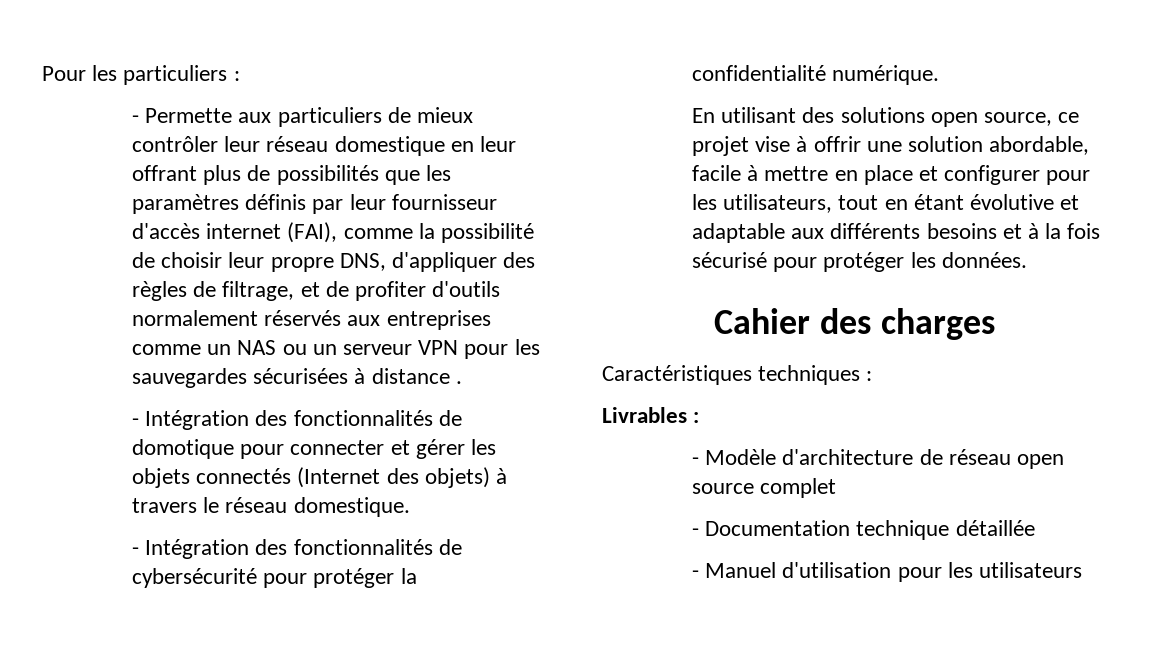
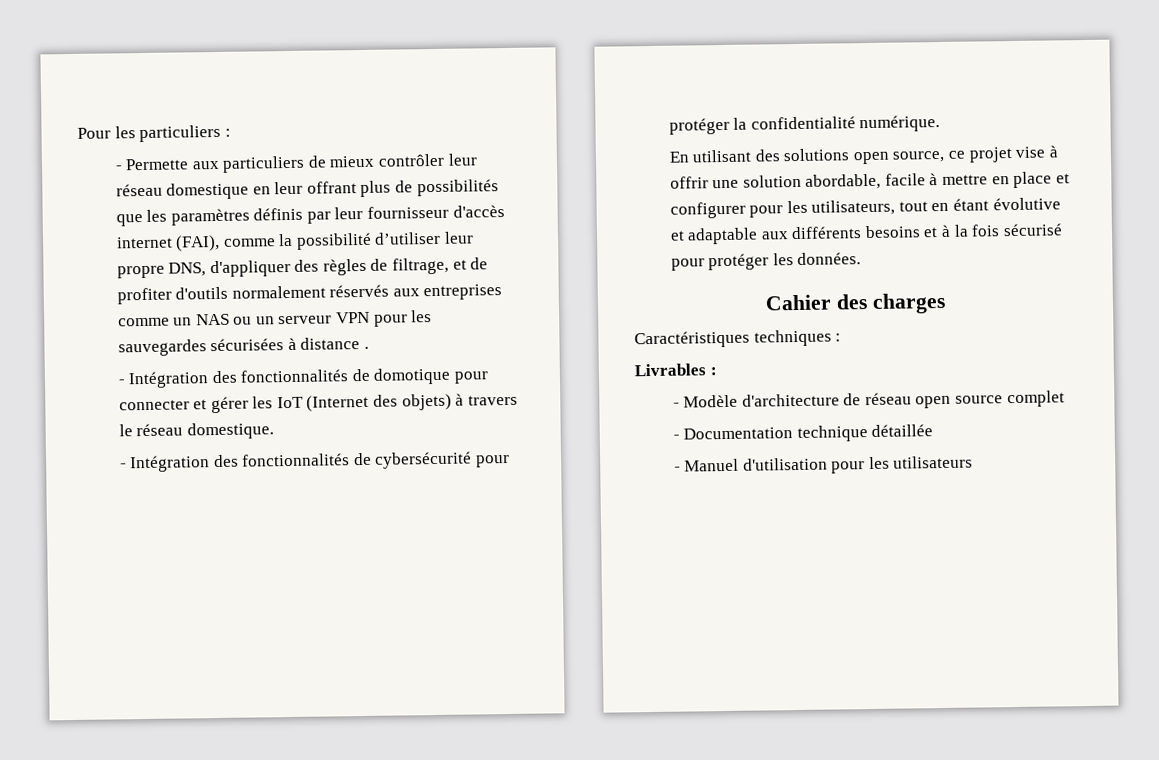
[132,252,223,268] de choisir -> [374,231,442,245] d’utiliser
[132,468,292,488] objets connectés -> [276,396,304,409] IoT

